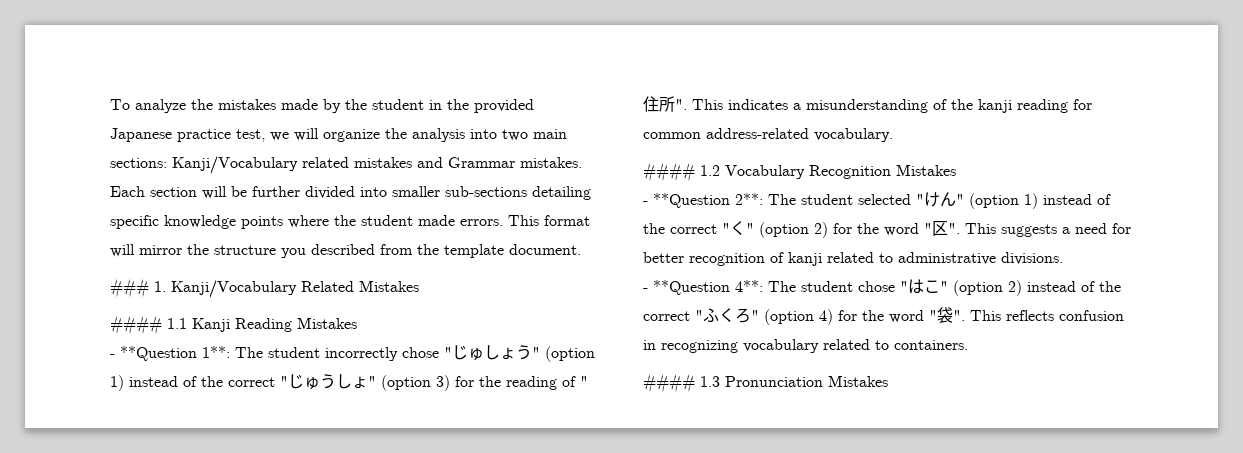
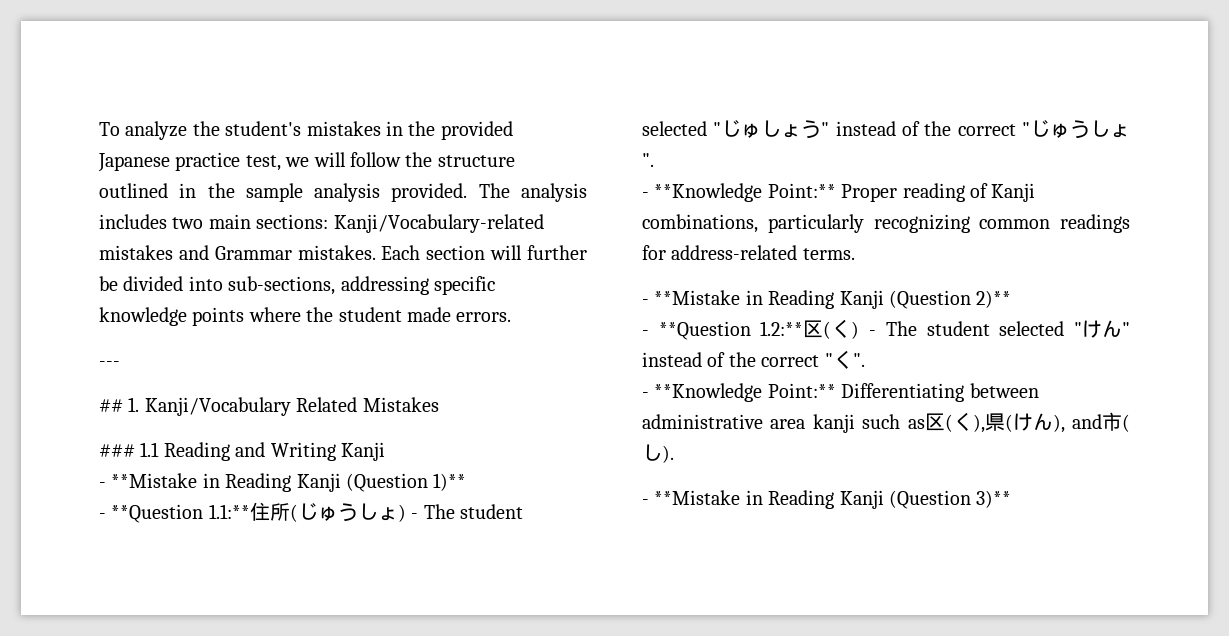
[218,99,424,113] mistakes made by the student -> [225,121,381,136] student's mistakes
[323,128,497,142] organize the analysis into -> [350,152,515,167] [99,183,587,202] [99,214,167,229] follow the structure outlined in the sample analysis provided. The analysis includes
[172,156,349,174] Kanji/Vocabulary related -> [333,214,544,233] Kanji/Vocabulary-related
[231,186,591,200] be further divided into smaller sub-sections detailing -> [526,245,587,260] [99,276,429,295] further be divided into sub-sections, addressing
[508,215,590,226] [110,244,581,258] [110,278,419,298] [110,315,357,335] [110,346,439,361] This format will mirror the structure you described from the template document. // ### 1. Kanji/Vocabulary Related Mistakes // #### 1.1 Kanji Reading Mistakes // - **Question 1**: The student incorrectly chose -> [99,361,120,367] [99,397,439,416] [99,442,385,461] [99,473,467,492] [99,502,523,523] [642,121,707,136] // --- // ## 1. Kanji/Vocabulary Related Mistakes // ### 1.1 Reading and Writing Kanji // - **Mistake in Reading Kanji (Question 1)** // - **Question 1.1:**住所(じゅうしょ) - The student selected
[545,346,595,362] [110,375,124,391] (option 1) -> (830, 129) none
[368,375,588,391] [643,96,1092,113] [643,128,893,142] [643,162,956,182] [643,193,763,208] " (option 3) for the reading of "住所". This indicates a misunderstanding of the kanji reading for common address-related vocabulary. // #### 1.2 Vocabulary Recognition Mistakes // - **Question 2**: -> [642,153,654,167] [642,183,1036,202] [642,214,1130,233] [642,245,855,260] [642,290,1012,309] [642,319,877,340] ". // - **Knowledge Point:** Proper reading of Kanji combinations, particularly recognizing common readings for address-related terms. // - **Mistake in Reading Kanji (Question 2)** // - **Question 1.2:**区(く) -
[969,193,1038,209] (option 1) -> (1130, 329) none
[746,221,1131,238] [643,252,1063,266] [643,279,1121,296] [643,307,1124,325] [643,339,968,353] [643,373,888,393] " (option 2) for the word "区". This suggests a need for better recognition of kanji related to administrative divisions. // - **Question 4**: The student chose "はこ" (option 2) instead of the correct "ふくろ" (option 4) for the word "袋". This reflects confusion in recognizing vocabulary related to containers. // #### 1.3 Pronunciation Mistakes -> [852,353,865,367] [642,383,1039,402] [642,412,1130,433] [642,444,674,463] [642,490,1012,509] ". // - **Knowledge Point:** Differentiating between administrative area kanji such as区(く),県(けん), and市(し). // - **Mistake in Reading Kanji (Question 3)**

